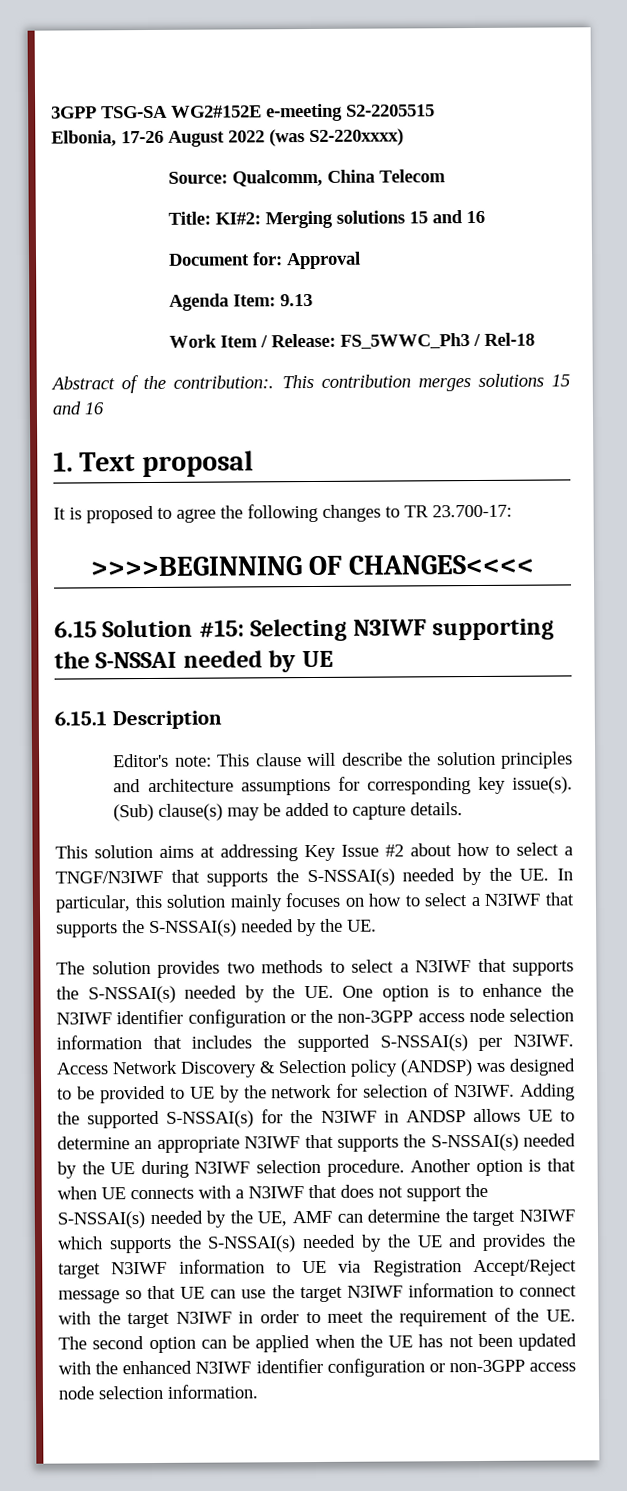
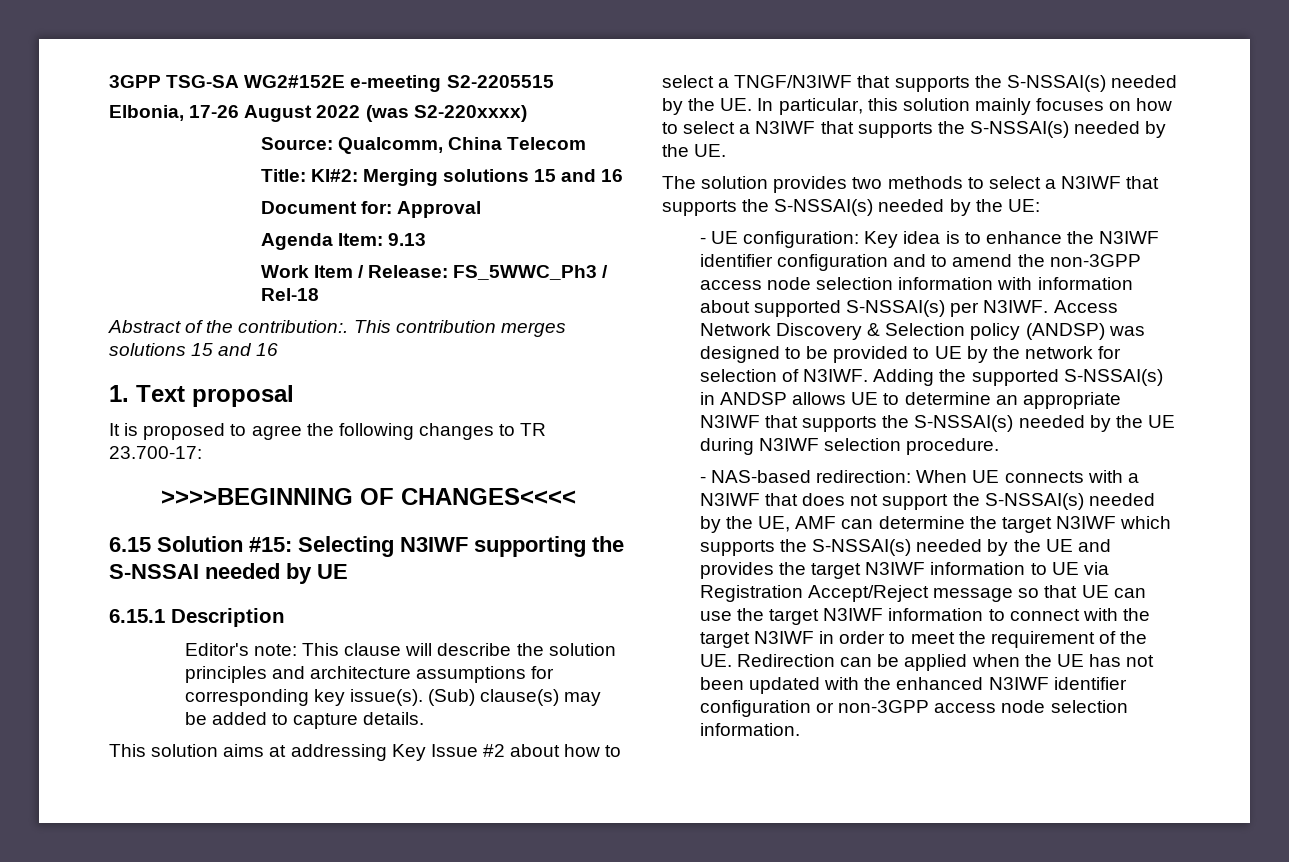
[303,985,429,1002] UE. One option -> [1007,199,1040,212] [699,231,941,248] UE: // - UE configuration: Key idea
[289,1014,306,1024] or -> [893,254,1013,267] and to amend
[152,1035,287,1049] that includes the -> [997,277,1133,290] [699,300,750,313] with information about
[261,1109,377,1124] for the N3IWF -> (1163, 377) none
[410,1158,577,1177] [57,1186,97,1200] Another option is that when -> [699,470,968,483] // - NAS-based redirection: When
[58,1336,196,1354] The second option -> [737,654,836,667] Redirection

